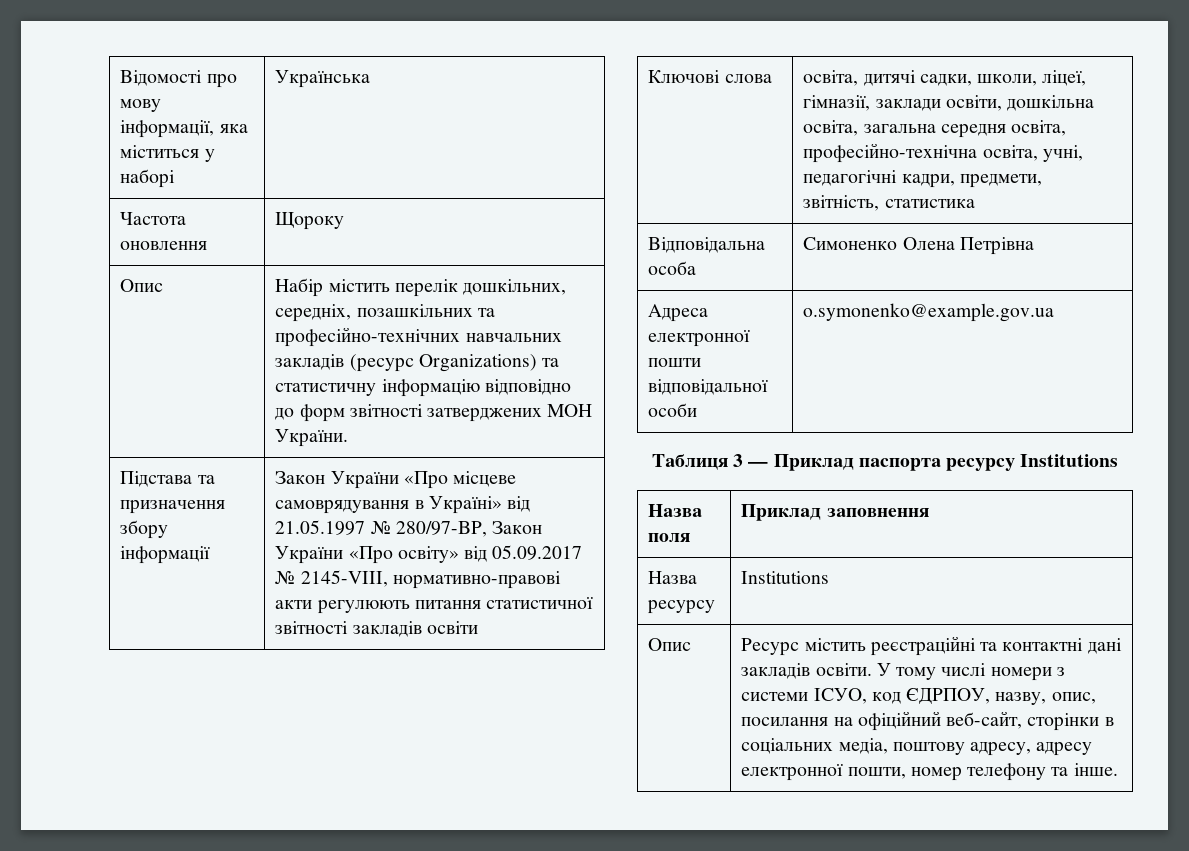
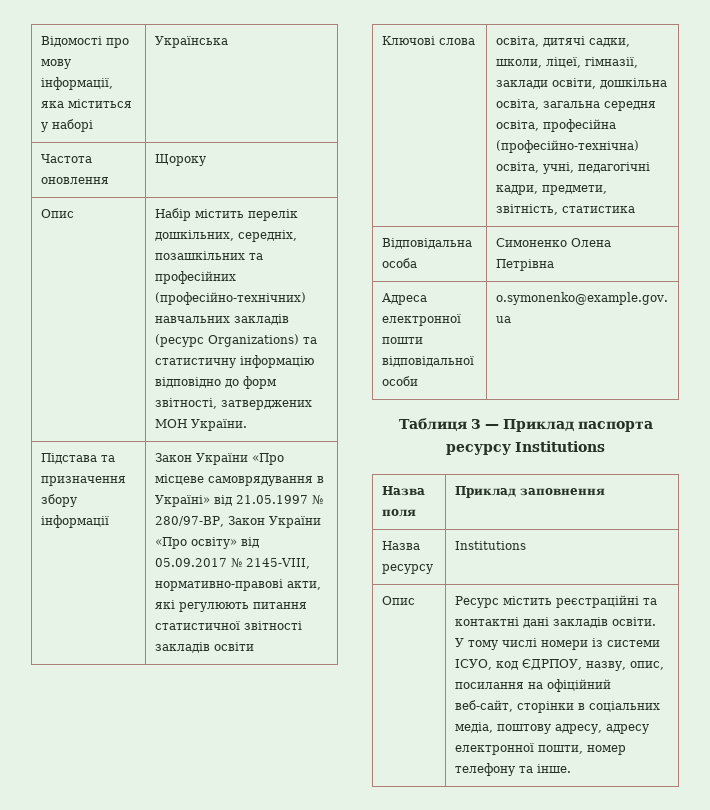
[275,327,461,347] професійно-технічних -> [155,271,237,284] [155,292,307,305] професійних (професійно-технічних)
[349,404,423,417] звітності -> [155,398,218,409] звітності,
[275,600,313,609] акти -> [287,581,322,590] [155,600,176,609] акти, які
[803,143,978,163] професійно-технічна -> [543,119,617,132] [496,140,640,153] професійна (професійно-технічна)
[1056,667,1065,676] з -> [592,638,604,647] із

